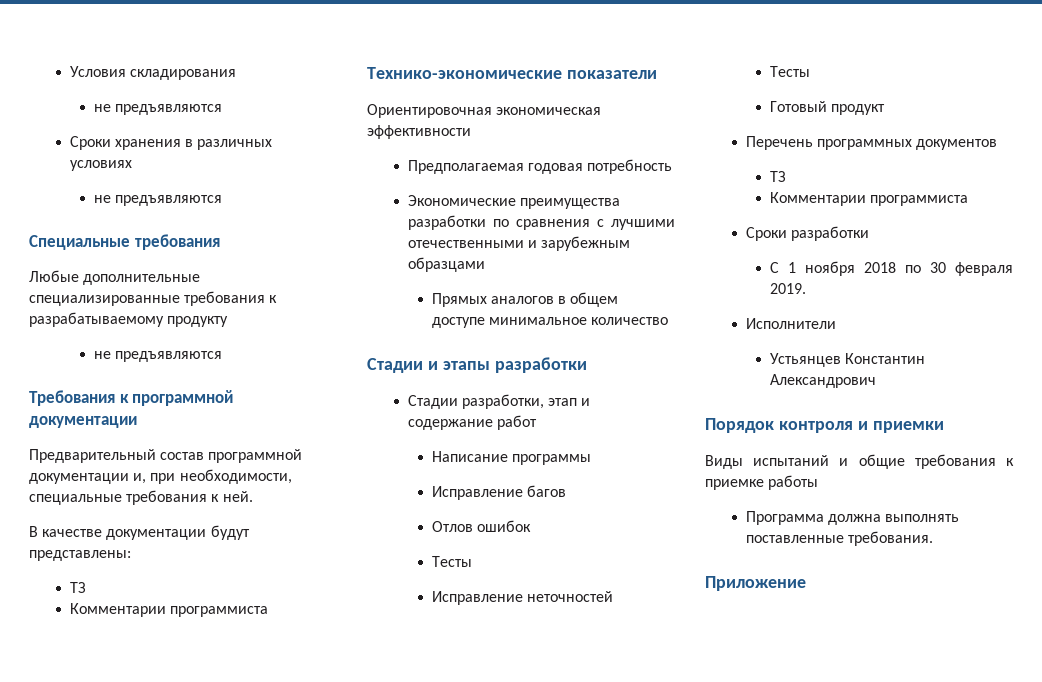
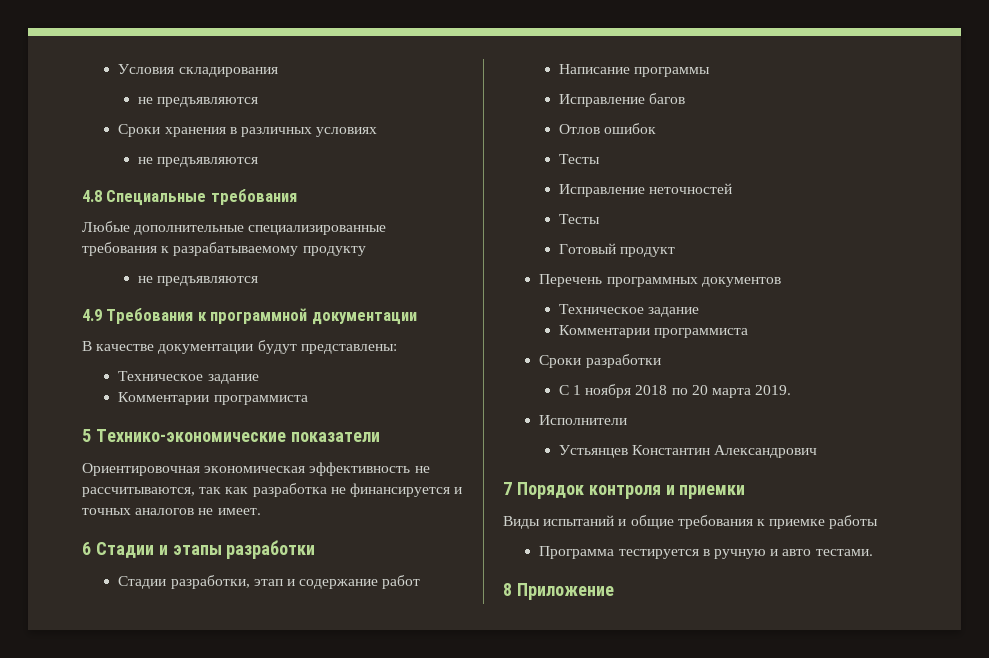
(222, 200) none -> [82,190,102,202] 4.8
(222, 356) none -> [82,309,102,321] 4.9
[29,449,303,463] [29,469,292,484] [29,490,253,505] // Предварительный состав программной документации и, при необходимости, специальные требования к ней. -> (417, 318) none
[69,582,86,593] [69,603,268,617] ТЗ // Комментарии программиста // -> [118,371,259,384] [118,392,308,405] [82,429,91,442] Техническое задание // Комментарии программиста // 5
[367,125,471,139] [407,159,673,174] [407,195,620,209] [407,215,675,230] [407,236,631,251] [407,257,485,272] [431,292,619,307] [431,317,668,328] эффективности // Предполагаемая годовая потребность // Экономические преимущества разработки по сравнения с лучшими отечественными и зарубежным образцами // Прямых аналогов в общем доступе минимальное количество // -> [309,462,430,476] [82,483,463,497] [82,508,261,515] [82,542,91,555] эффективность не рассчитываются, так как разработка не финансируется и точных аналогов не имеет. // 6
[769,171,786,182] ТЗ -> [558,304,700,317] Техническое задание
[929,262,1013,276] 30 февраля -> [691,385,751,398] 20 марта
(876, 381) none -> [503,482,512,495] 7
[827,514,960,525] [745,531,933,546] должна выполнять поставленные требования. // -> [618,549,873,559] [503,583,512,596] тестируется в ручную и авто тестами. // 8

